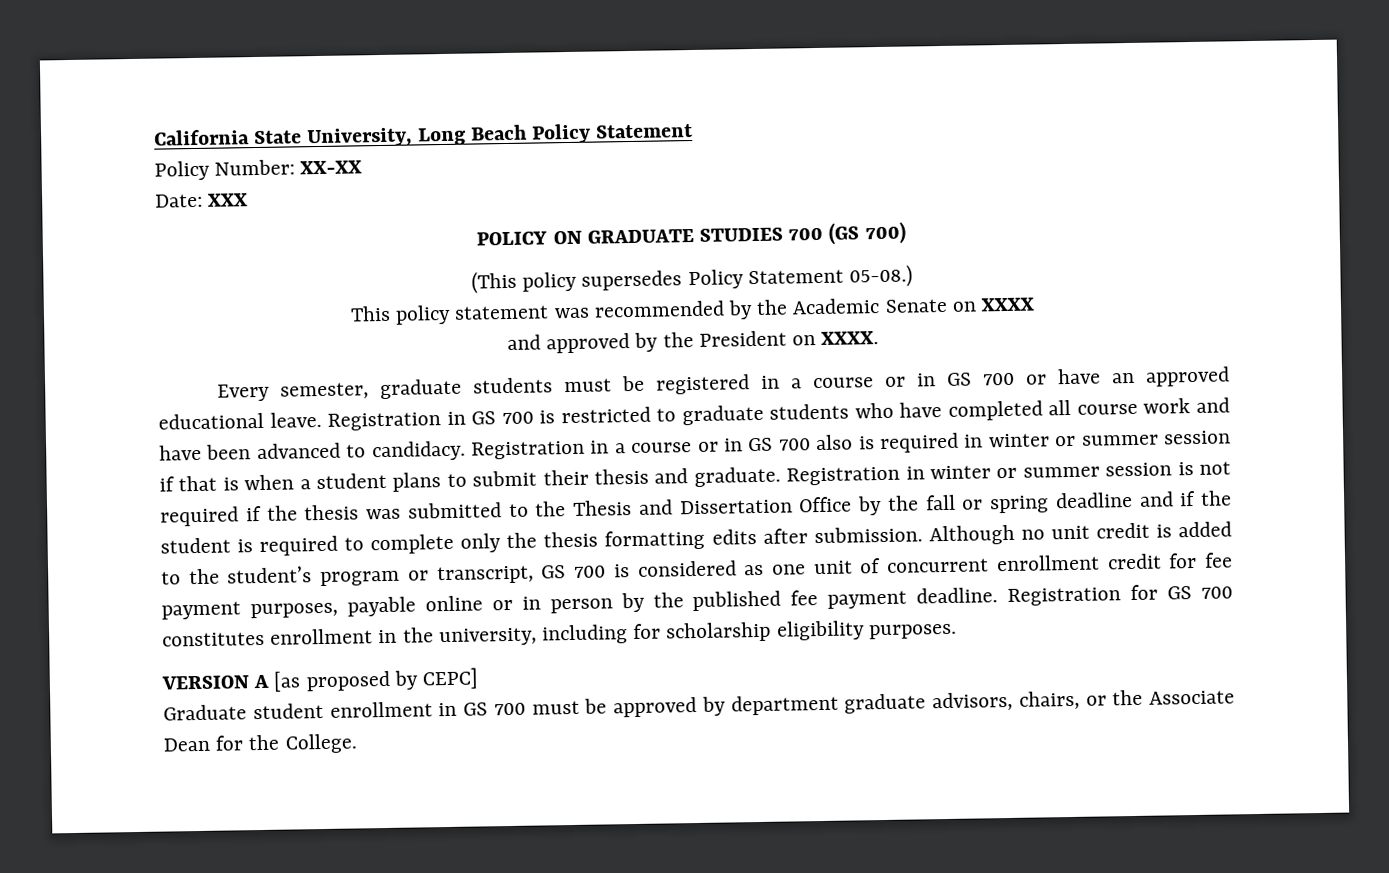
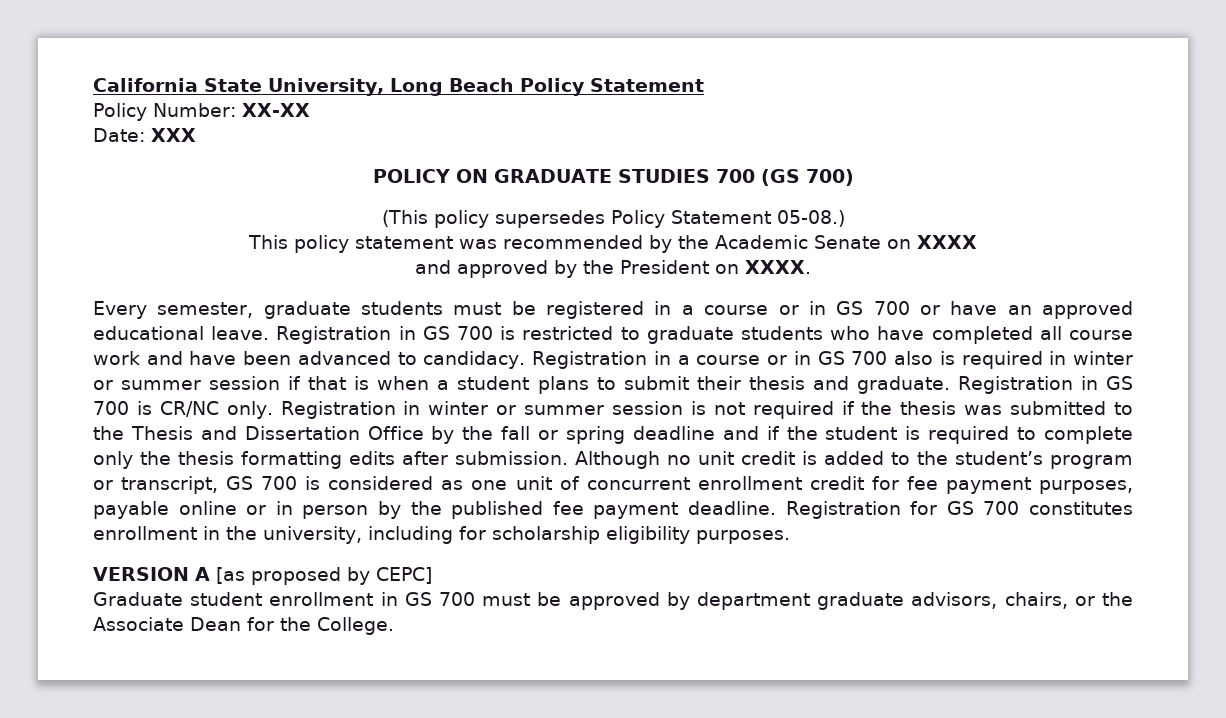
(925, 473) none -> [1105,376,1133,390] [93,401,421,419] GS 700 is CR/NC only. Registration in

